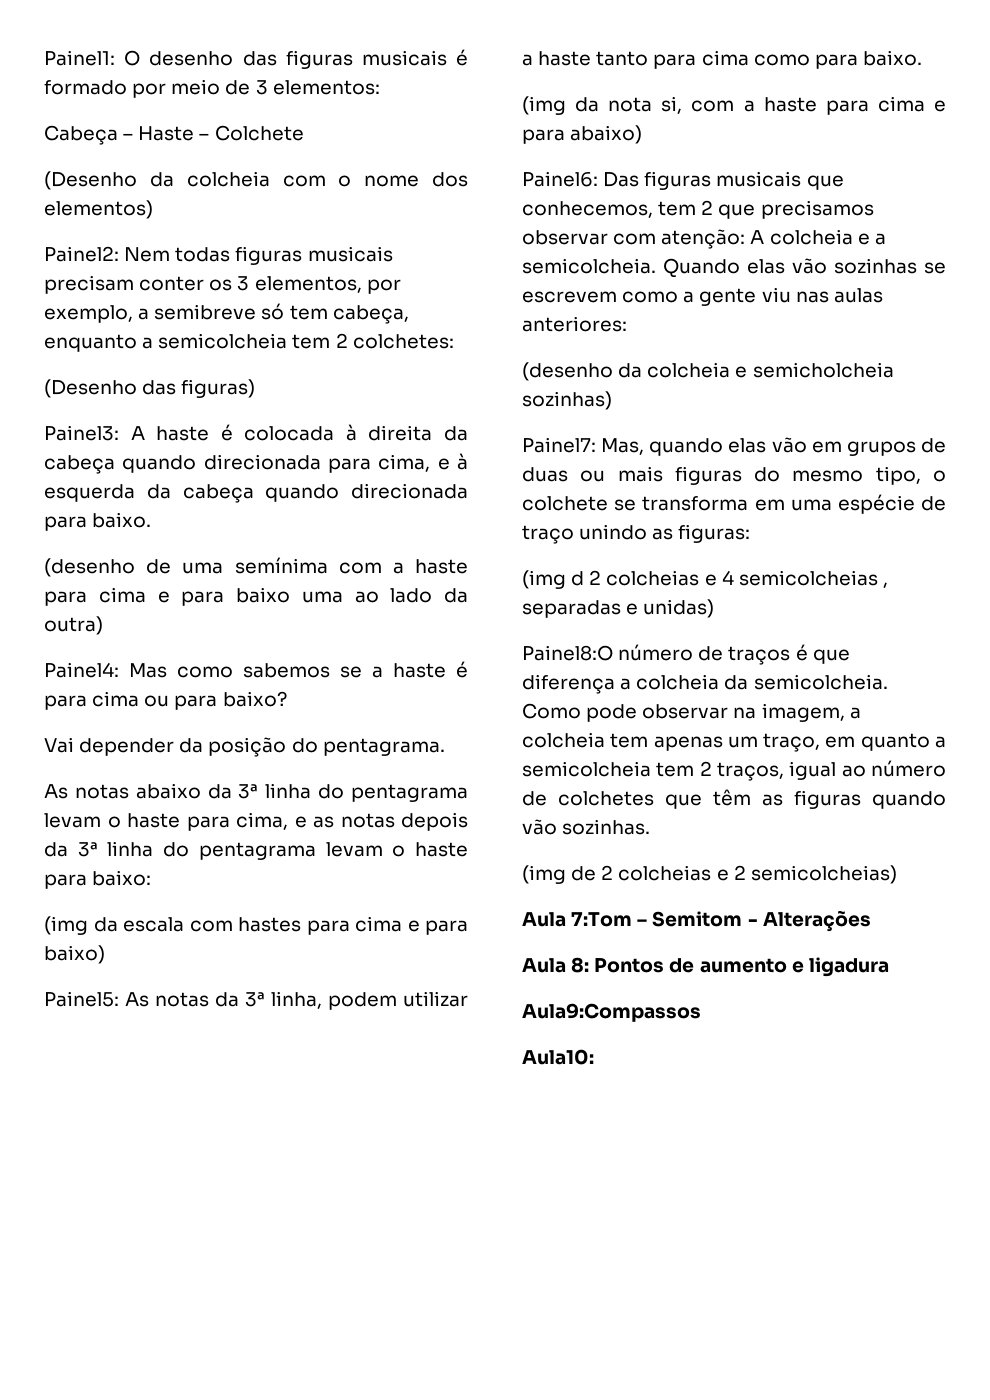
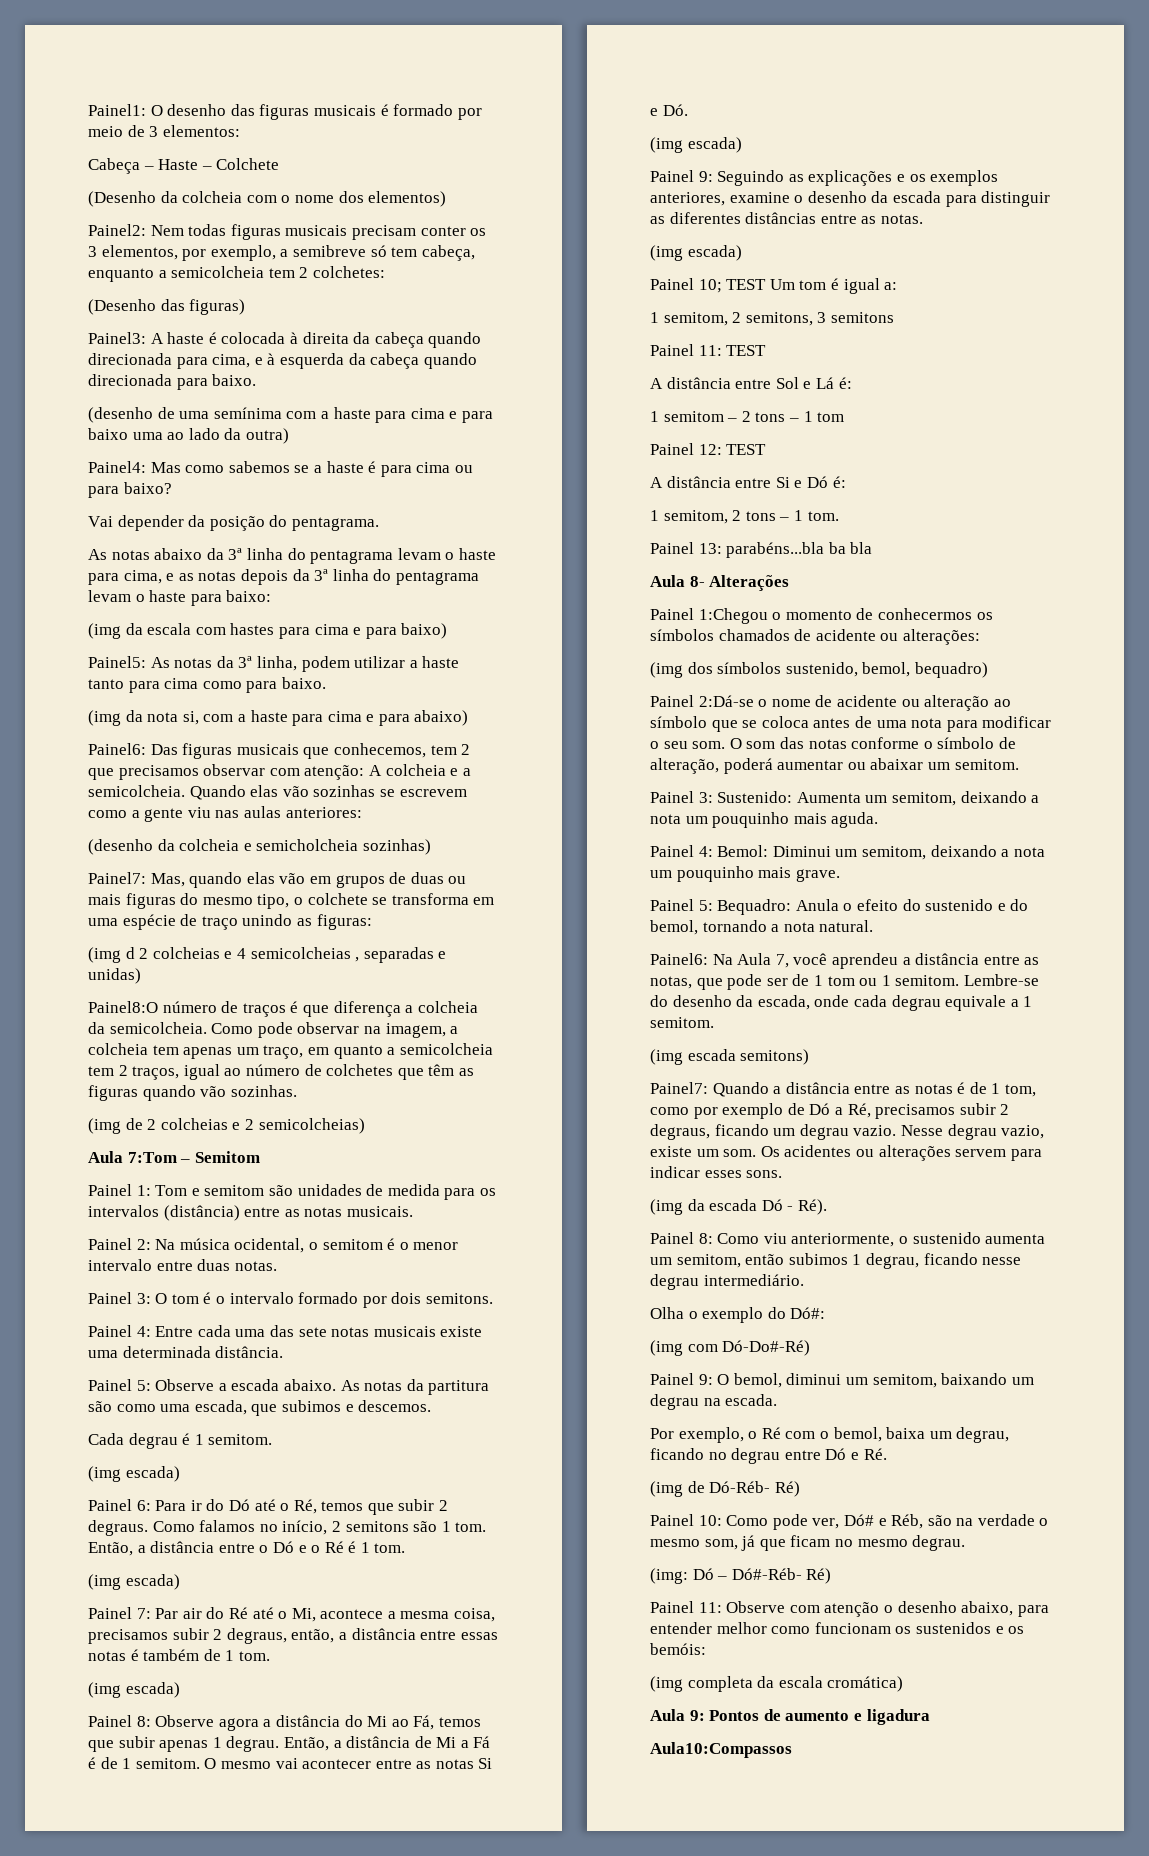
[747,910,871,932] [522,957,590,973] - Alterações // Aula 8: -> [88,1184,496,1200] [88,1205,413,1221] [88,1238,459,1253] [88,1259,277,1271] [88,1292,493,1308] [88,1325,483,1337] [88,1346,284,1358] [88,1379,490,1395] [88,1400,432,1416] [88,1433,273,1449] [88,1466,180,1482] [88,1499,449,1515] [88,1520,487,1536] [88,1541,406,1556] [88,1574,180,1590] [88,1607,496,1622] [88,1628,498,1644] [88,1649,270,1661] [88,1682,180,1698] [88,1715,481,1731] [88,1736,491,1752] [88,1757,493,1769] [650,104,688,116] [650,137,742,153] [650,170,999,186] [650,191,1051,207] [650,212,923,224] [650,245,742,261] [650,278,898,294] [650,312,894,326] [650,344,767,356] [650,377,852,389] [650,411,845,422] [650,443,767,455] [650,476,846,488] [650,510,839,524] [650,542,873,558] [650,575,790,591] [650,608,993,624] [650,629,980,645] [650,662,988,678] [650,695,1011,711] [650,716,1052,732] [650,737,1016,749] [650,758,1019,774] [650,791,1040,806] [650,812,879,828] [650,845,1045,860] [650,866,840,882] [650,899,1029,915] [650,920,874,935] [650,953,1040,969] [650,974,1039,990] [650,995,1033,1011] [650,1017,714,1028] [650,1049,810,1065] [650,1082,1036,1097] [650,1103,1010,1119] [650,1124,1045,1140] [650,1145,1042,1161] [650,1166,783,1178] [650,1199,827,1215] [650,1232,1046,1247] [650,1253,1022,1269] [650,1274,804,1290] [650,1307,826,1323] [650,1340,811,1356] [650,1373,1034,1388] [650,1394,778,1410] [650,1427,1010,1443] [650,1448,887,1464] [650,1481,800,1497] [650,1514,1049,1530] [650,1535,966,1551] [650,1568,832,1584] [650,1601,1049,1617] [650,1622,1025,1634] [650,1643,706,1655] [650,1676,904,1692] [650,1709,705,1721] // Painel 1: Tom e semitom são unidades de medida para os intervalos (distância) entre as notas musicais. // Painel 2: Na música ocidental, o semitom é o menor intervalo entre duas notas. // Painel 3: O tom é o intervalo formado por dois semitons. // Painel 4: Entre cada uma das sete notas musicais existe uma determinada distância. // Painel 5: Observe a escada abaixo. As notas da partitura são como uma escada, que subimos e descemos. // Cada degrau é 1 semitom. // (img escada) // Painel 6: Para ir do Dó até o Ré, temos que subir 2 degraus. Como falamos no início, 2 semitons são 1 tom. Então, a distância entre o Dó e o Ré é 1 tom. // (img escada) // Painel 7: Par air do Ré até o Mi, acontece a mesma coisa, precisamos subir 2 degraus, então, a distância entre essas notas é também de 1 tom. // (img escada) // Painel 8: Observe agora a distância do Mi ao Fá, temos que subir apenas 1 degrau. Então, a distância de Mi a Fá é de 1 semitom. O mesmo vai acontecer entre as notas Si e Dó. // (img escada) // Painel 9: Seguindo as explicações e os exemplos anteriores, examine o desenho da escada para distinguir as diferentes distâncias entre as notas. // (img escada) // Painel 10; TEST Um tom é igual a: // 1 semitom, 2 semitons, 3 semitons // Painel 11: TEST // A distância entre Sol e Lá é: // 1 semitom – 2 tons – 1 tom // Painel 12: TEST // A distância entre Si e Dó é: // 1 semitom, 2 tons – 1 tom. // Painel 13: parabéns...bla ba bla // Aula 8- Alterações // Painel 1:Chegou o momento de conhecermos os símbolos chamados de acidente ou alterações: // (img dos símbolos sustenido, bemol, bequadro) // Painel 2:Dá-se o nome de acidente ou alteração ao símbolo que se coloca antes de uma nota para modificar o seu som. O som das notas conforme o símbolo de alteração, poderá aumentar ou abaixar um semitom. // Painel 3: Sustenido: Aumenta um semitom, deixando a nota um pouquinho mais aguda. // Painel 4: Bemol: Diminui um semitom, deixando a nota um pouquinho mais grave. // Painel 5: Bequadro: Anula o efeito do sustenido e do bemol, tornando a nota natural. // Painel6: Na Aula 7, você aprendeu a distância entre as notas, que pode ser de 1 tom ou 1 semitom. Lembre-se do desenho da escada, onde cada degrau equivale a 1 semitom. // (img escada semitons) // Painel7: Quando a distância entre as notas é de 1 tom, como por exemplo de Dó a Ré, precisamos subir 2 degraus, ficando um degrau vazio. Nesse degrau vazio, existe um som. Os acidentes ou alterações servem para indicar esses sons. // (img da escada Dó - Ré). // Painel 8: Como viu anteriormente, o sustenido aumenta um semitom, então subimos 1 degrau, ficando nesse degrau intermediário. // Olha o exemplo do Dó#: // (img com Dó-Do#-Ré) // Painel 9: O bemol, diminui um semitom, baixando um degrau na escada. // Por exemplo, o Ré com o bemol, baixa um degrau, ficando no degrau entre Dó e Ré. // (img de Dó-Réb- Ré) // Painel 10: Como pode ver, Dó# e Réb, são na verdade o mesmo som, já que ficam no mesmo degrau. // (img: Dó – Dó#-Réb- Ré) // Painel 11: Observe com atenção o desenho abaixo, para entender melhor como funcionam os sustenidos e os bemóis: // (img completa da escala cromática) // Aula 9:
[522,1003,701,1022] [522,1049,594,1065] Aula9:Compassos // Aula10: -> [650,1742,792,1758] Aula10:Compassos

